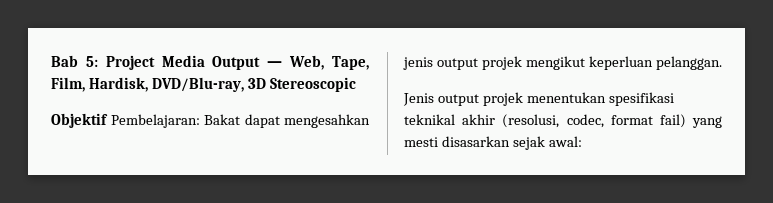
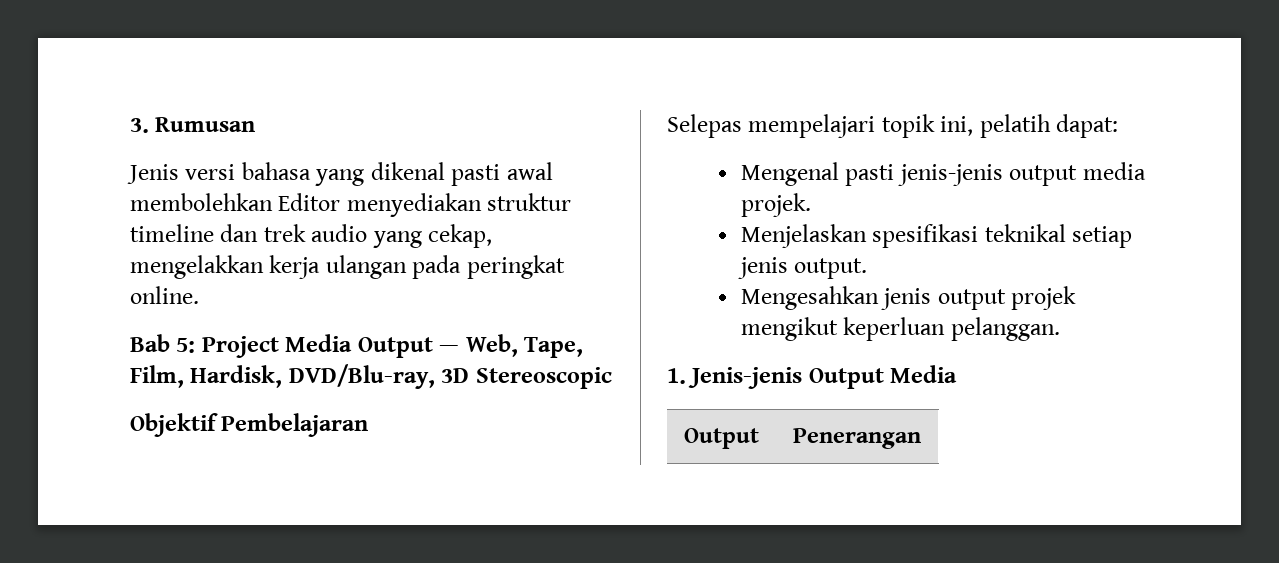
(51, 61) none -> [130,117,256,133] [127,162,553,186] [130,193,572,217] [130,224,493,248] [130,255,565,279] [130,286,199,304] 3. Rumusan // Jenis versi bahasa yang dikenal pasti awal membolehkan Editor menyediakan struktur timeline dan trek audio yang cekap, mengelakkan kerja ulangan pada peringkat online. //
[110,114,370,128] Pembelajaran: Bakat dapat mengesahkan -> [221,413,369,437] [667,114,1119,138] [740,162,1146,186] [740,193,811,217] [740,224,1133,248] [737,257,868,279] [740,286,879,310] Pembelajaran // Selepas mempelajari topik ini, pelatih dapat: // Mengenal pasti jenis-jenis output media projek. // Menjelaskan spesifikasi teknikal setiap jenis output. // Mengesahkan
[403,92,674,106] [404,114,722,128] [404,136,582,150] Jenis output projek menentukan spesifikasi teknikal akhir (resolusi, codec, format fail) yang mesti disasarkan sejak awal: -> [667,365,958,389] [683,428,759,449] [792,428,921,449] 1. Jenis-jenis Output Media // Output | Penerangan

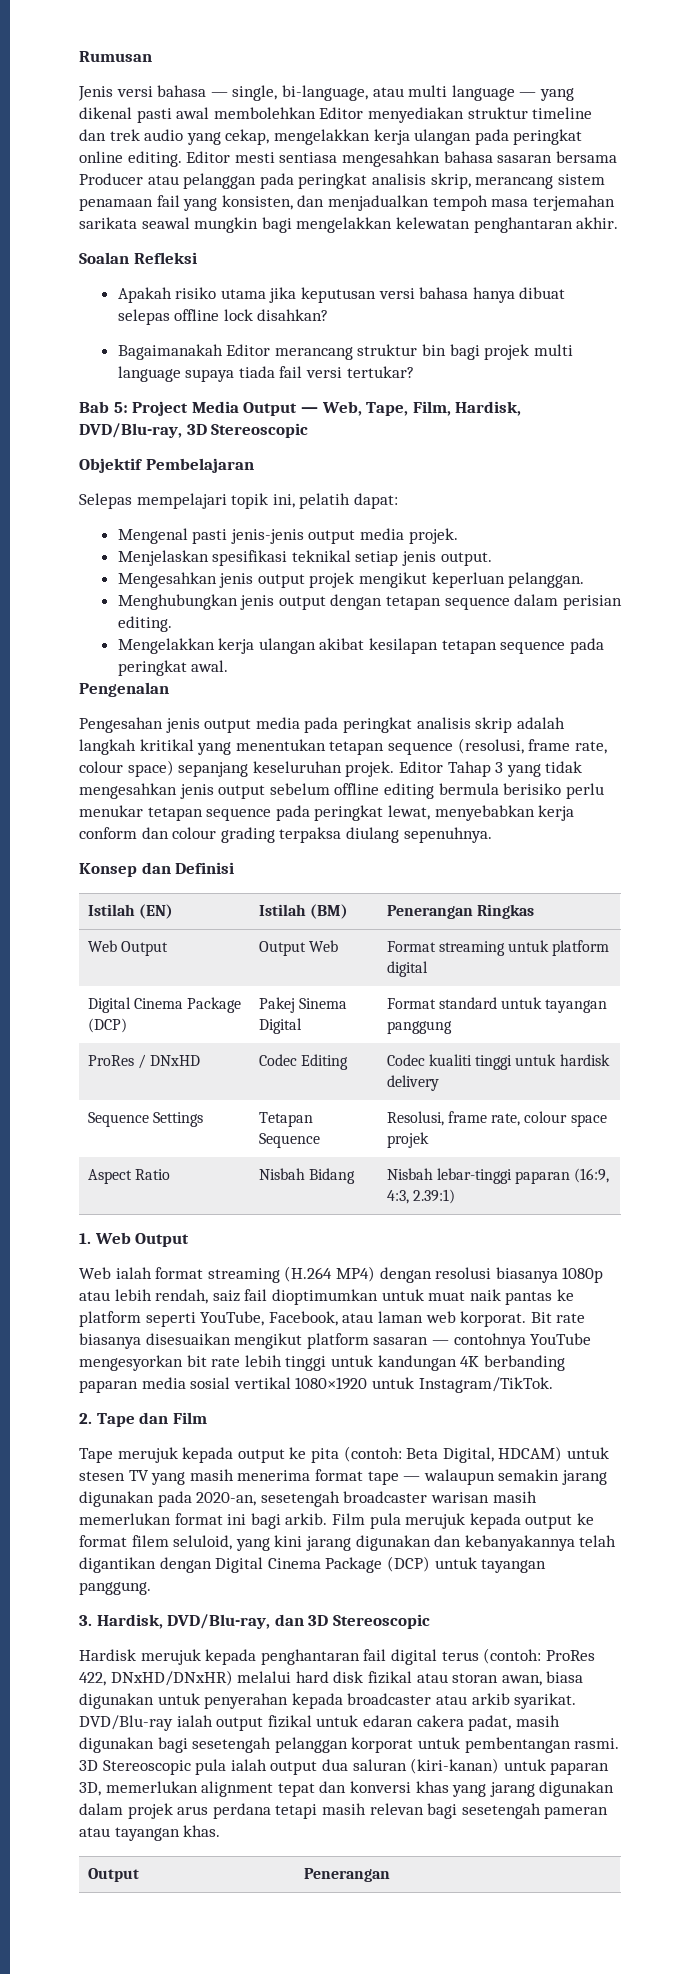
[130,118,149,133] 3. -> (79, 56) none
(311, 171) none -> [210,85,537,101] — single, bi-language, atau multi language —
[130,286,199,304] online. -> [79,151,617,167] [79,173,605,189] [79,195,615,211] [79,217,619,233] [79,252,197,264] [117,287,566,303] [117,309,329,325] [117,344,573,360] [117,366,414,382] online editing. Editor mesti sentiasa mengesahkan bahasa sasaran bersama Producer atau pelanggan pada peringkat analisis skrip, merancang sistem penamaan fail yang konsisten, dan menjadualkan tempoh masa terjemahan sarikata seawal mungkin bagi mengelakkan kelewatan penghantaran akhir. // Soalan Refleksi // Apakah risiko utama jika keputusan versi bahasa hanya dibuat selepas offline lock disahkan? // Bagaimanakah Editor merancang struktur bin bagi projek multi language supaya tiada fail versi tertukar?
(1060, 329) none -> [117,594,622,610] [117,616,172,632] [117,638,604,654] [117,660,229,676] [79,682,169,697] [79,717,565,733] [79,738,607,755] [79,760,583,777] [79,783,604,799] [79,805,575,821] [79,827,492,843] [79,862,235,877] [87,904,174,919] [258,904,349,919] [386,904,535,919] [87,940,169,956] [258,940,339,956] [386,940,610,956] [386,961,428,977] [87,997,242,1013] [87,1018,127,1033] [258,997,348,1013] [258,1018,302,1034] [386,997,608,1013] [386,1021,452,1034] [87,1054,201,1069] [258,1054,349,1070] [386,1054,610,1070] [386,1075,439,1091] [87,1112,204,1127] [258,1112,313,1127] [258,1133,320,1148] [386,1111,607,1127] [386,1132,429,1148] [87,1169,171,1184] [258,1168,356,1184] [386,1168,610,1184] [386,1189,456,1204] // Menghubungkan jenis output dengan tetapan sequence dalam perisian editing. // Mengelakkan kerja ulangan akibat kesilapan tetapan sequence pada peringkat awal. // Pengenalan // Pengesahan jenis output media pada peringkat analisis skrip adalah langkah kritikal yang menentukan tetapan sequence (resolusi, frame rate, colour space) sepanjang keseluruhan projek. Editor Tahap 3 yang tidak mengesahkan jenis output sebelum offline editing bermula berisiko perlu menukar tetapan sequence pada peringkat lewat, menyebabkan kerja conform dan colour grading terpaksa diulang sepenuhnya. // Konsep dan Definisi // Istilah (EN) | Istilah (BM) | Penerangan Ringkas // Web Output | Output Web | Format streaming untuk platform digital // Digital Cinema Package (DCP) | Pakej Sinema Digital | Format standard untuk tayangan panggung // ProRes / DNxHD | Codec Editing | Codec kualiti tinggi untuk hardisk delivery // Sequence Settings | Tetapan Sequence | Resolusi, frame rate, colour space projek // Aspect Ratio | Nisbah Bidang | Nisbah lebar-tinggi paparan (16:9, 4:3, 2.39:1)
[688,365,958,389] Jenis-jenis Output Media -> [94,1232,190,1247] [79,1266,604,1283] [79,1289,574,1305] [79,1311,586,1327] [79,1333,592,1349] [79,1355,565,1371] [79,1377,553,1393] [79,1412,207,1427] [79,1446,609,1463] [79,1469,607,1485] [79,1491,537,1507] [79,1513,594,1529] [79,1535,617,1551] [79,1556,547,1573] [79,1582,151,1595] [79,1614,430,1629] [79,1648,595,1665] [79,1670,584,1686] [79,1693,577,1709] [79,1715,560,1731] [79,1737,620,1753] [79,1758,610,1775] [79,1781,615,1797] [79,1803,609,1819] [79,1825,221,1841] Web Output // Web ialah format streaming (H.264 MP4) dengan resolusi biasanya 1080p atau lebih rendah, saiz fail dioptimumkan untuk muat naik pantas ke platform seperti YouTube, Facebook, atau laman web korporat. Bit rate biasanya disesuaikan mengikut platform sasaran — contohnya YouTube mengesyorkan bit rate lebih tinggi untuk kandungan 4K berbanding paparan media sosial vertikal 1080×1920 untuk Instagram/TikTok. // 2. Tape dan Film // Tape merujuk kepada output ke pita (contoh: Beta Digital, HDCAM) untuk stesen TV yang masih menerima format tape — walaupun semakin jarang digunakan pada 2020-an, sesetengah broadcaster warisan masih memerlukan format ini bagi arkib. Film pula merujuk kepada output ke format filem seluloid, yang kini jarang digunakan dan kebanyakannya telah digantikan dengan Digital Cinema Package (DCP) untuk tayangan panggung. // 3. Hardisk, DVD/Blu-ray, dan 3D Stereoscopic // Hardisk merujuk kepada penghantaran fail digital terus (contoh: ProRes 422, DNxHD/DNxHR) melalui hard disk fizikal atau storan awan, biasa digunakan untuk penyerahan kepada broadcaster atau arkib syarikat. DVD/Blu-ray ialah output fizikal untuk edaran cakera padat, masih digunakan bagi sesetengah pelanggan korporat untuk pembentangan rasmi. 3D Stereoscopic pula ialah output dua saluran (kiri-kanan) untuk paparan 3D, memerlukan alignment tepat dan konversi khas yang jarang digunakan dalam projek arus perdana tetapi masih relevan bagi sesetengah pameran atau tayangan khas.

